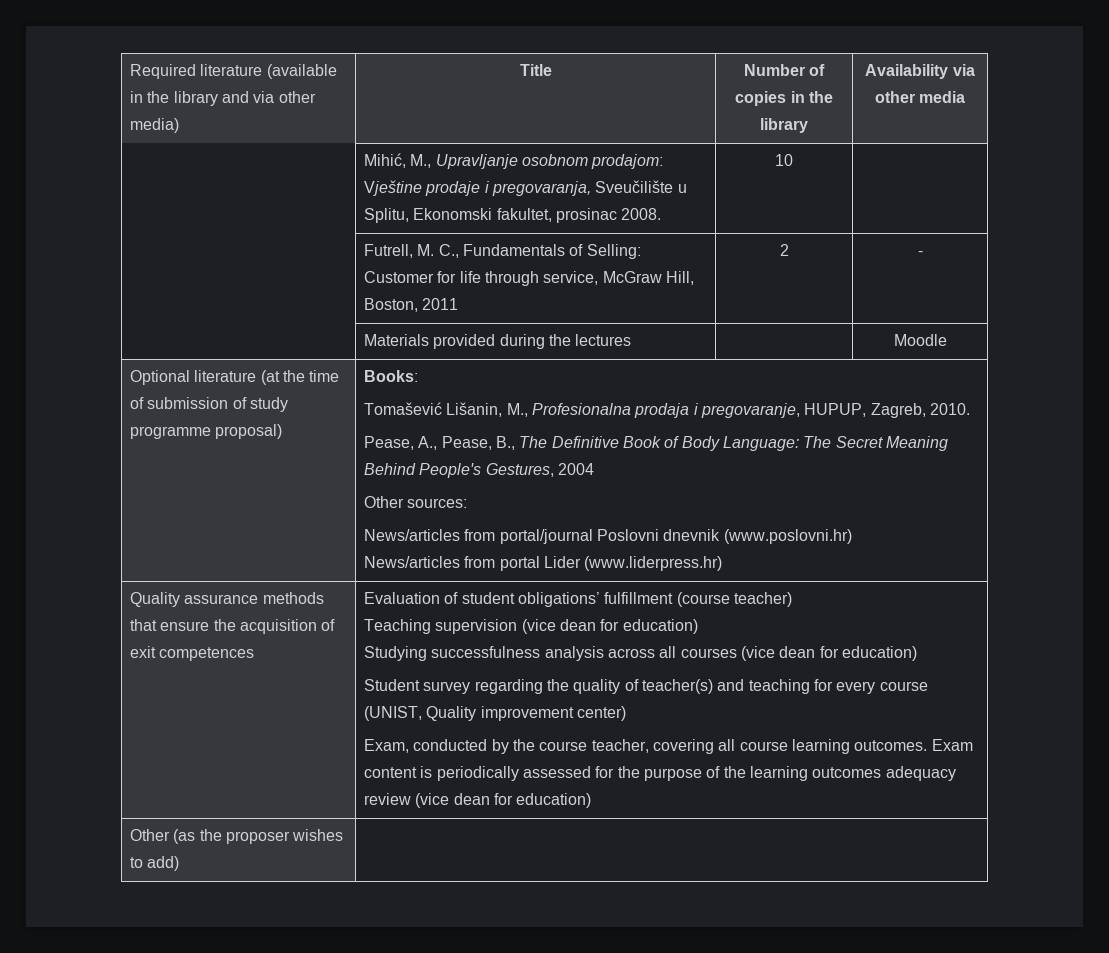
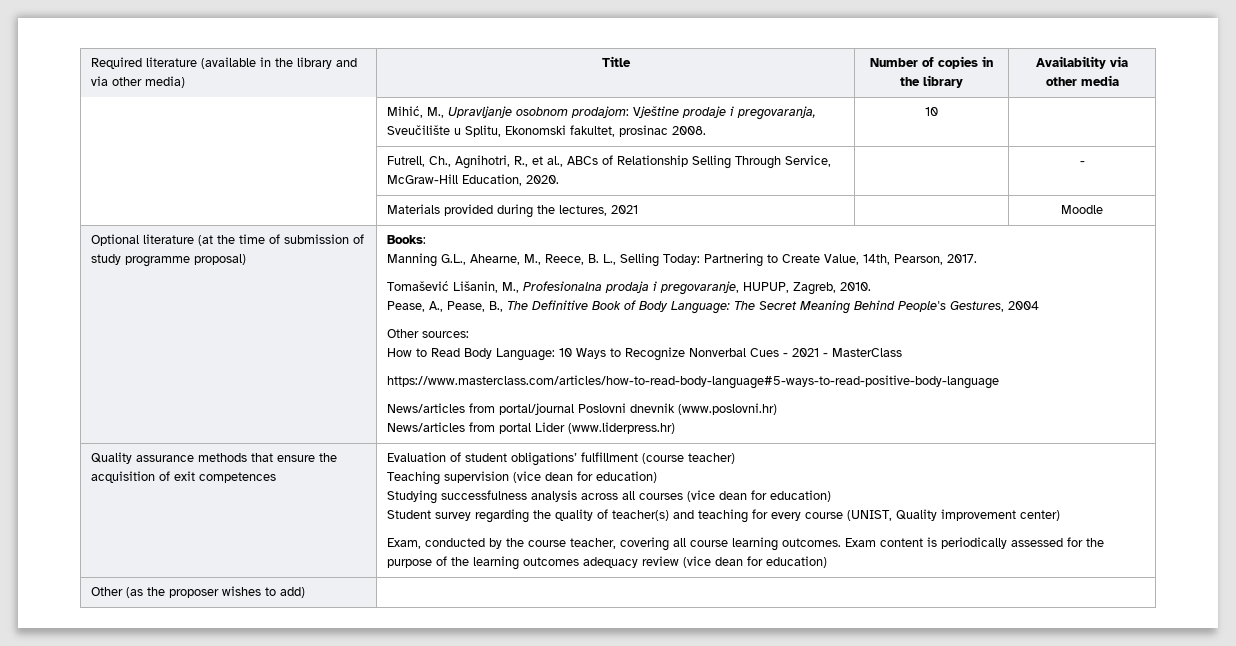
[417,244,641,259] [364,271,694,286] [364,298,459,312] [779,244,789,256] M. C., Fundamentals of Selling: Customer for life through service, McGraw Hill, Boston, 2011 | 2 -> [429,155,832,169] [387,174,560,186] Ch., Agnihotri, R., et al., ABCs of Relationship Selling Through Service, McGraw-Hill Education, 2020. |
[575,334,632,346] lectures -> [559,205,639,216] lectures, 2021
(419, 376) none -> [387,253,978,267] // Manning G.L., Ahearne, M., Reece, B. L., Selling Today: Partnering to Create Value, 14th, Pearson, 2017.
(468, 503) none -> [387,347,903,361] [387,375,1000,389] // How to Read Body Language: 10 Ways to Recognize Nonverbal Cues - 2021 - MasterClass // https://www.masterclass.com/articles/how-to-read-body-language#5-ways-to-read-positive-body-language

